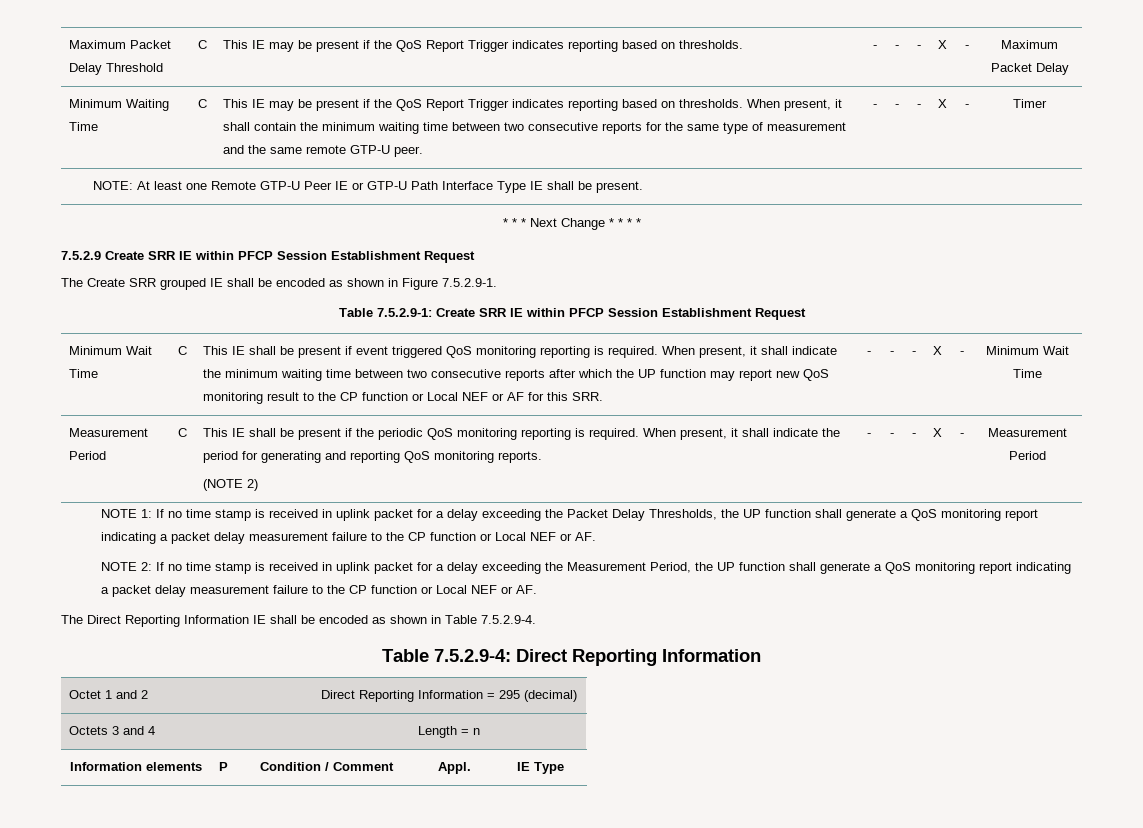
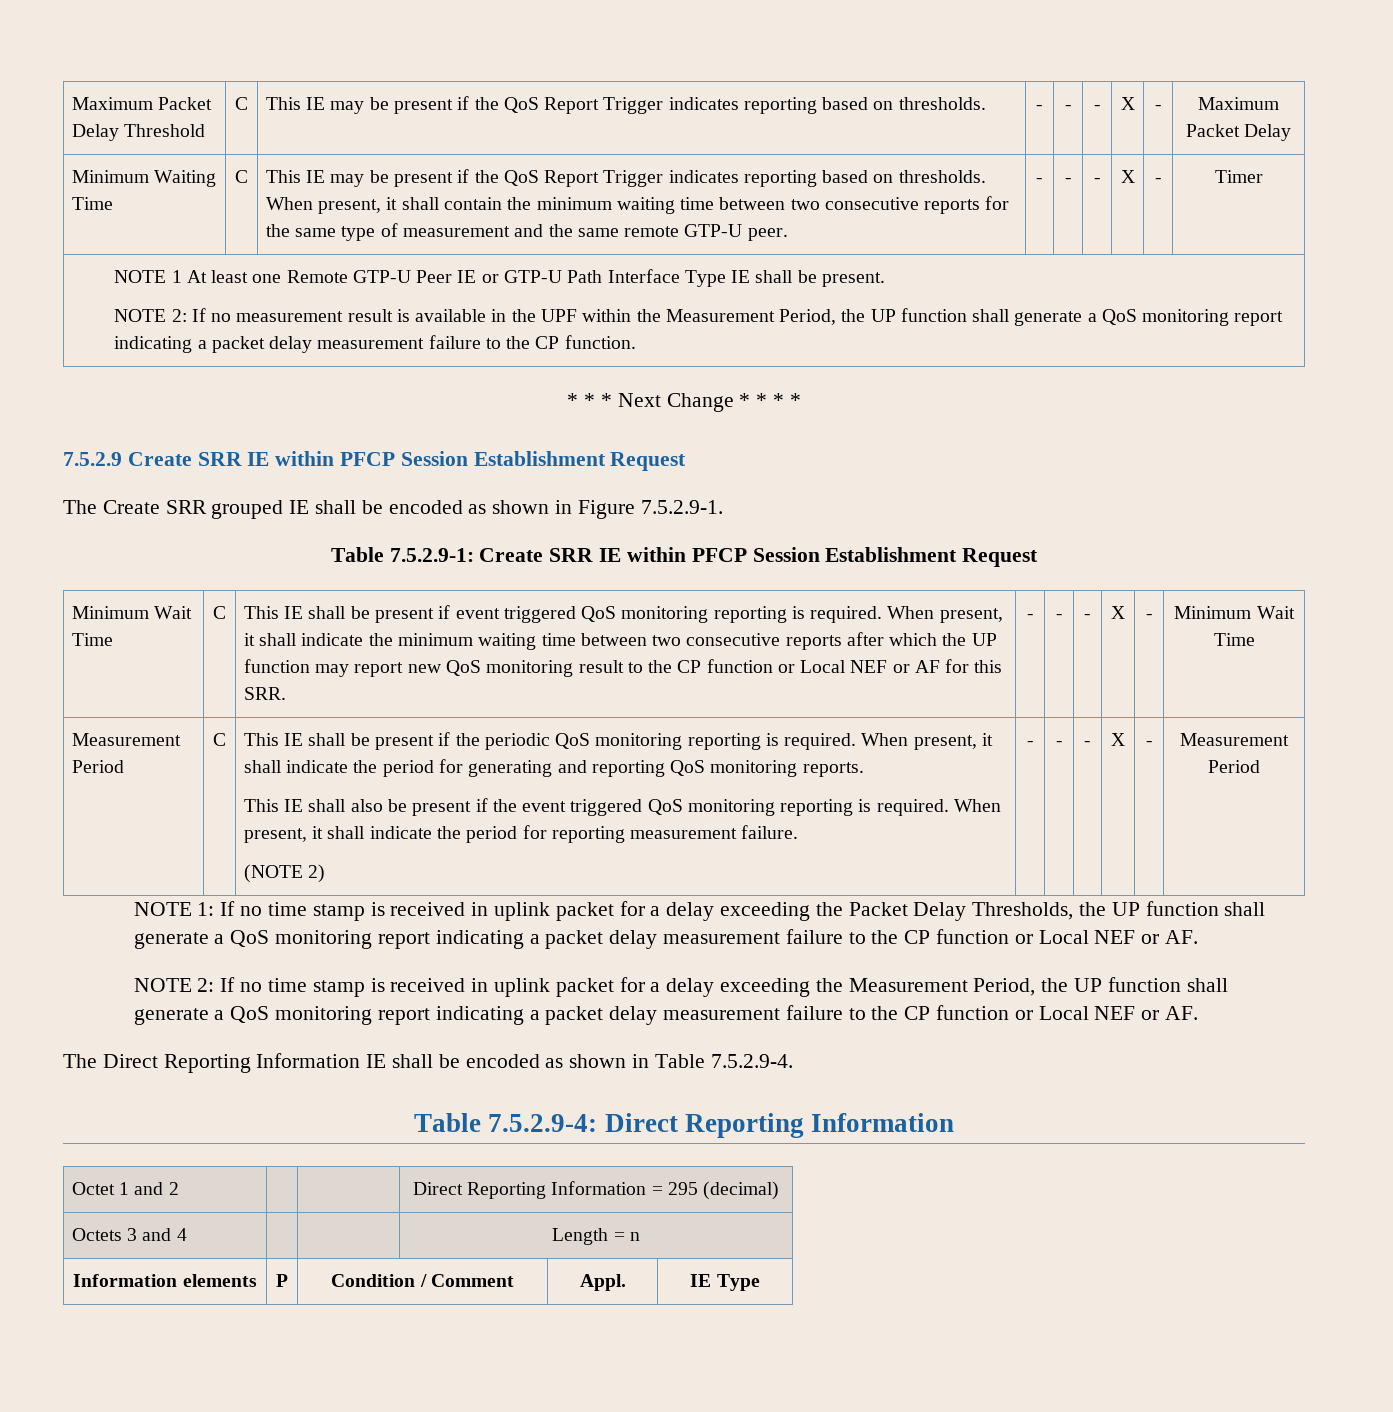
[93,181,134,190] NOTE: -> [114,270,182,283] NOTE 1
(644, 187) none -> [114,308,1284,326] [114,335,636,353] // NOTE 2: If no measurement result is available in the UPF within the Measurement Period, the UP function shall generate a QoS monitoring report indicating a packet delay measurement failure to the CP function.
(542, 457) none -> [243,798,1001,816] [243,825,799,843] // This IE shall also be present if the event triggered QoS monitoring reporting is required. When present, it shall indicate the period for reporting measurement failure.

